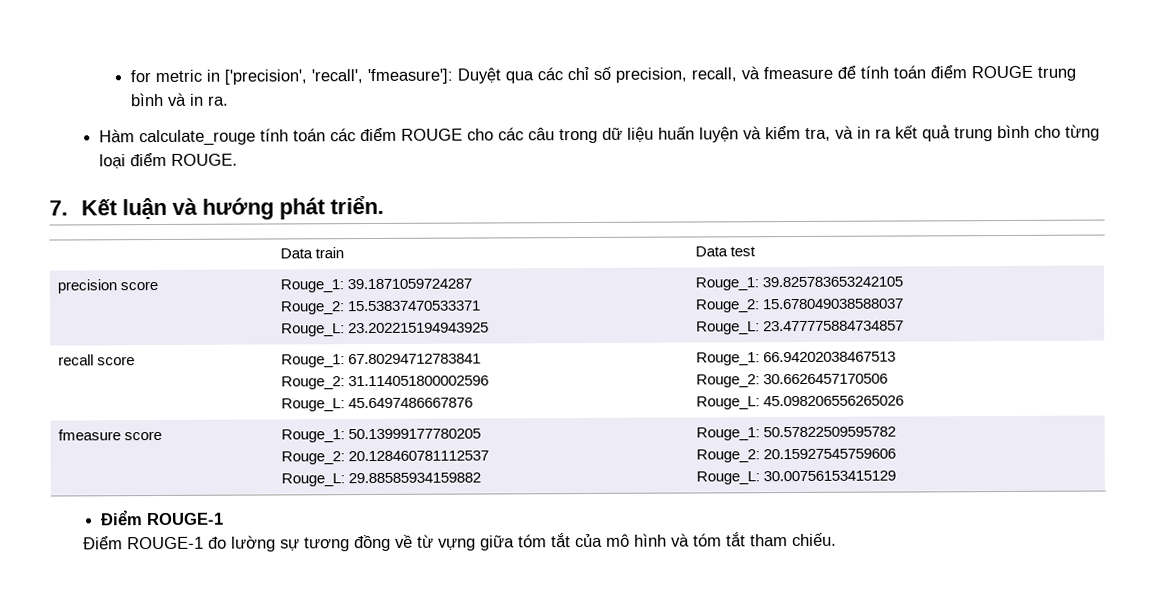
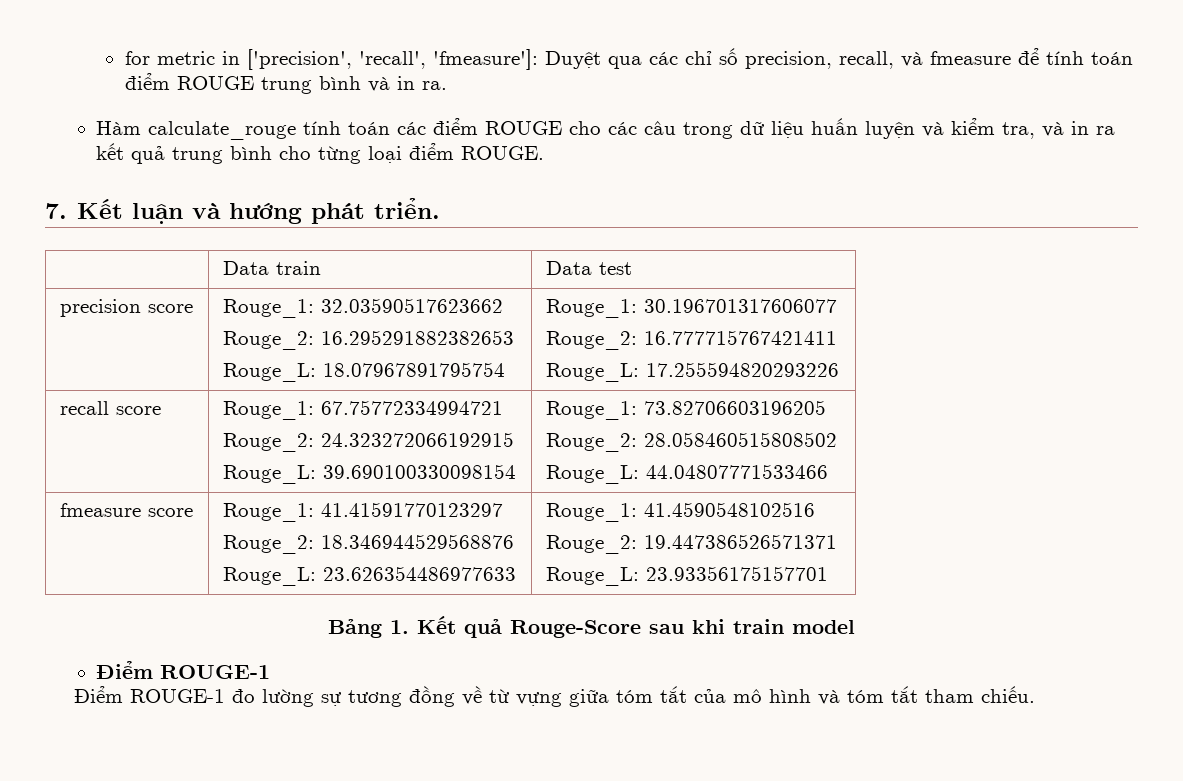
[347,278,473,290] [280,300,482,315] [281,322,490,337] [695,276,904,291] [695,298,905,313] [696,320,905,335] 39.1871059724287 // Rouge_2: 15.53837470533371 // Rouge_L: 23.202215194943925 | Rouge_1: 39.825783653242105 // Rouge_2: 15.678049038588037 // Rouge_L: 23.477775884734857 -> [320,298,503,313] [222,330,514,350] [222,362,505,382] [545,299,837,318] [545,330,837,350] [545,362,839,382] 32.03590517623662 // Rouge_2: 16.295291882382653 // Rouge_L: 18.07967891795754 | Rouge_1: 30.196701317606077 // Rouge_2: 16.777715767421411 // Rouge_L: 17.255594820293226
[348,353,482,365] [281,375,490,390] [281,397,474,412] [696,351,897,366] [696,373,889,388] [696,395,905,410] 67.80294712783841 // Rouge_2: 31.114051800002596 // Rouge_L: 45.6497486667876 | Rouge_1: 66.94202038467513 // Rouge_2: 30.6626457170506 // Rouge_L: 45.098206556265026 -> [320,400,503,415] [222,432,514,452] [222,464,516,484] [545,400,826,420] [545,432,837,452] [545,464,828,484] 67.75772334994721 // Rouge_2: 24.323272066192915 // Rouge_L: 39.690100330098154 | Rouge_1: 73.82706603196205 // Rouge_2: 28.058460515808502 // Rouge_L: 44.04807771533466
[348,428,482,440] [281,450,490,465] [281,472,482,487] [696,426,897,441] [696,448,897,463] [696,470,897,485] 50.13999177780205 // Rouge_2: 20.128460781112537 // Rouge_L: 29.88585934159882 | Rouge_1: 50.57822509595782 // Rouge_2: 20.15927545759606 // Rouge_L: 30.00756153415129 -> [320,502,503,517] [222,534,514,554] [222,566,516,586] [545,502,815,522] [545,534,837,554] [545,566,828,586] [328,616,855,638] 41.41591770123297 // Rouge_2: 18.346944529568876 // Rouge_L: 23.626354486977633 | Rouge_1: 41.4590548102516 // Rouge_2: 19.447386526571371 // Rouge_L: 23.93356175157701 // Bảng 1. Kết quả Rouge-Score sau khi train model

